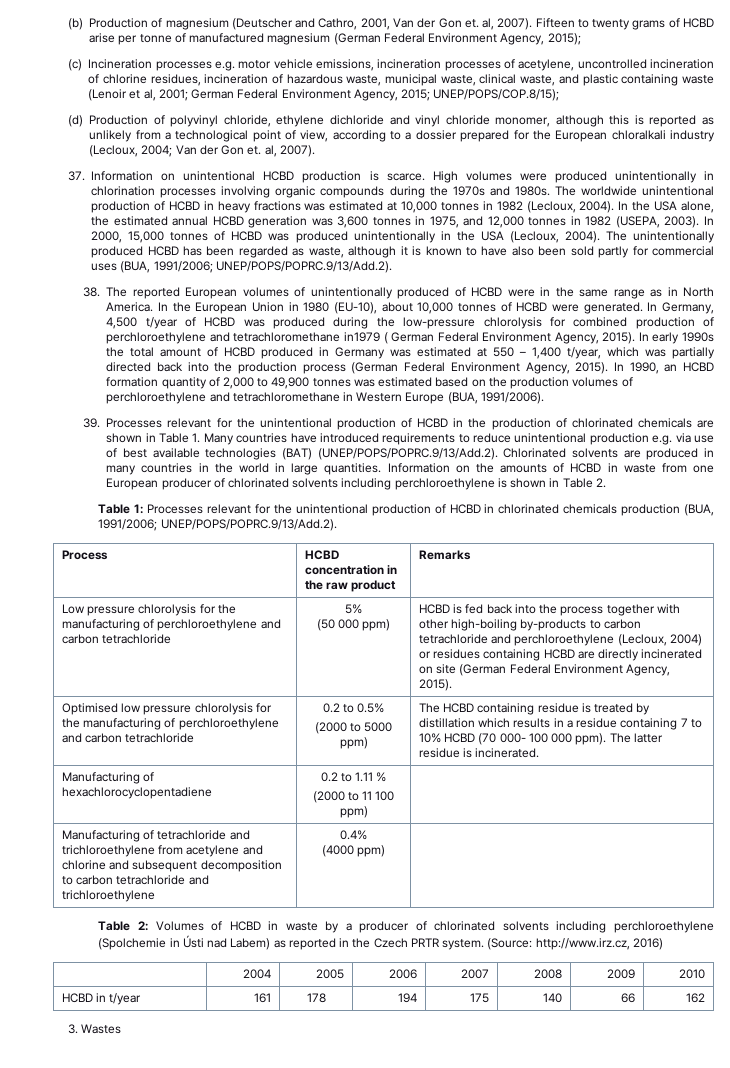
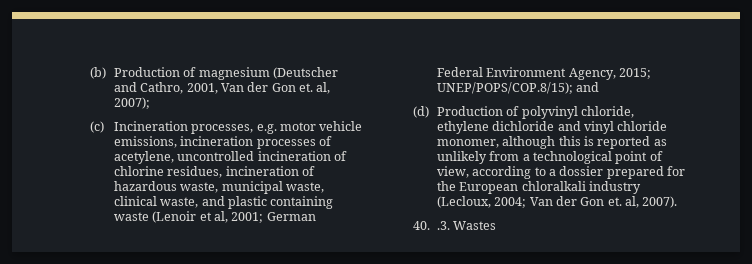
[497,18,714,30] [89,33,581,45] 2007). Fifteen to twenty grams of HCBD arise per tonne of manufactured magnesium (German Federal Environment Agency, 2015); -> [113,97,150,109] 2007);
[155,61,212,71] processes -> [191,124,254,134] processes,
(560, 95) none -> [576,82,600,92] and
[68,171,715,183] [91,186,715,198] [91,201,715,213] [91,216,715,228] [91,231,715,243] [91,246,714,258] [91,261,392,273] [83,287,714,299] [106,302,714,314] [106,317,715,329] [106,332,715,344] [106,347,715,359] [106,362,715,374] [106,377,633,389] [106,392,544,404] [83,418,715,430] [106,433,714,445] [106,448,714,460] [106,463,715,475] [106,478,606,490] [98,504,714,516] [98,519,337,531] [62,550,109,560] [305,550,340,560] [305,565,398,575] [305,580,397,592] [419,550,472,560] [62,604,236,616] [62,619,281,631] [62,634,172,644] [345,604,362,614] [316,619,391,631] [419,604,680,616] [419,619,641,631] [419,634,702,646] [419,649,703,661] [419,664,671,676] [419,679,453,691] [62,703,272,715] [62,718,279,730] [62,733,195,743] [322,703,385,713] [314,722,393,734] [339,737,368,749] [419,703,651,715] [419,718,702,730] [419,733,663,745] [419,748,540,758] [62,772,155,784] [62,787,213,799] [320,772,387,782] [312,791,395,803] [339,806,368,818] [62,830,250,842] [62,845,263,857] [62,860,282,872] [62,875,209,885] [62,890,156,902] [340,830,367,840] [321,845,386,857] [98,921,715,933] [98,935,663,950] [242,969,271,979] [315,969,344,979] [388,969,417,979] [460,969,489,979] [533,969,562,979] [606,969,635,979] [678,969,705,979] [62,993,142,1005] [253,993,271,1003] [306,993,326,1003] [397,993,417,1003] [469,993,489,1003] [542,993,562,1003] [620,993,635,1003] [685,993,705,1003] [68,1024,79,1034] 37. Information on unintentional HCBD production is scarce. High volumes were produced unintentionally in chlorination processes involving organic compounds during the 1970s and 1980s. The worldwide unintentional production of HCBD in heavy fractions was estimated at 10,000 tonnes in 1982 (Lecloux, 2004). In the USA alone, the estimated annual HCBD generation was 3,600 tonnes in 1975, and 12,000 tonnes in 1982 (USEPA, 2003). In 2000, 15,000 tonnes of HCBD was produced unintentionally in the USA (Lecloux, 2004). The unintentionally produced HCBD has been regarded as waste, although it is known to have also been sold partly for commercial uses (BUA, 1991/2006; UNEP/POPS/POPRC.9/13/Add.2). // 38. The reported European volumes of unintentionally produced of HCBD were in the same range as in North America. In the European Union in 1980 (EU-10), about 10,000 tonnes of HCBD were generated. In Germany, 4,500 t/year of HCBD was produced during the low-pressure chlorolysis for combined production of perchloroethylene and tetrachloromethane in1979 ( German Federal Environment Agency, 2015). In early 1990s the total amount of HCBD produced in Germany was estimated at 550 – 1,400 t/year, which was partially directed back into the production process (German Federal Environment Agency, 2015). In 1990, an HCBD formation quantity of 2,000 to 49,900 tonnes was estimated based on the production volumes of perchloroethylene and tetrachloromethane in Western Europe (BUA, 1991/2006). // 39. Processes relevant for the unintentional production of HCBD in the production of chlorinated chemicals are shown in Table 1. Many countries have introduced requirements to reduce unintentional production e.g. via use of best available technologies (BAT) (UNEP/POPS/POPRC.9/13/Add.2). Chlorinated solvents are produced in many countries in the world in large quantities. Information on the amounts of HCBD in waste from one European producer of chlorinated solvents including perchloroethylene is shown in Table 2. // Table 1: Processes relevant for the unintentional production of HCBD in chlorinated chemicals production (BUA, 1991/2006; UNEP/POPS/POPRC.9/13/Add.2). // Process | HCBD concentration in the raw product | Remarks // Low pressure chlorolysis for the manufacturing of perchloroethylene and carbon tetrachloride | 5% // (50 000 ppm) | HCBD is fed back into the process together with other high-boiling by-products to carbon tetrachloride and perchloroethylene (Lecloux, 2004) or residues containing HCBD are directly incinerated on site (German Federal Environment Agency, 2015). // Optimised low pressure chlorolysis for the manufacturing of perchloroethylene and carbon tetrachloride | 0.2 to 0.5% // (2000 to 5000 ppm) | The HCBD containing residue is treated by distillation which results in a residue containing 7 to 10% HCBD (70 000- 100 000 ppm). The latter residue is incinerated. // Manufacturing of hexachlorocyclopentadiene | 0.2 to 1.11 % // (2000 to 11 100 ppm) | // Manufacturing of tetrachloride and trichloroethylene from acetylene and chlorine and subsequent decomposition to carbon tetrachloride and trichloroethylene | 0.4% // (4000 ppm) | // Table 2: Volumes of HCBD in waste by a producer of chlorinated solvents including perchloroethylene (Spolchemie in Ústi nad Labem) as reported in the Czech PRTR system. (Source: http://www.irz.cz, 2016) // | 2004 | 2005 | 2006 | 2007 | 2008 | 2009 | 2010 // HCBD in t/year | 161 | 178 | 194 | 175 | 140 | 66 | 162 // 3. -> [412,221,450,230] 40. .3.

